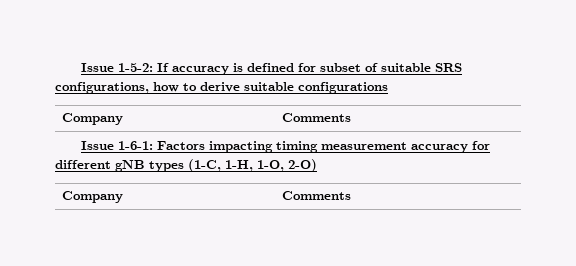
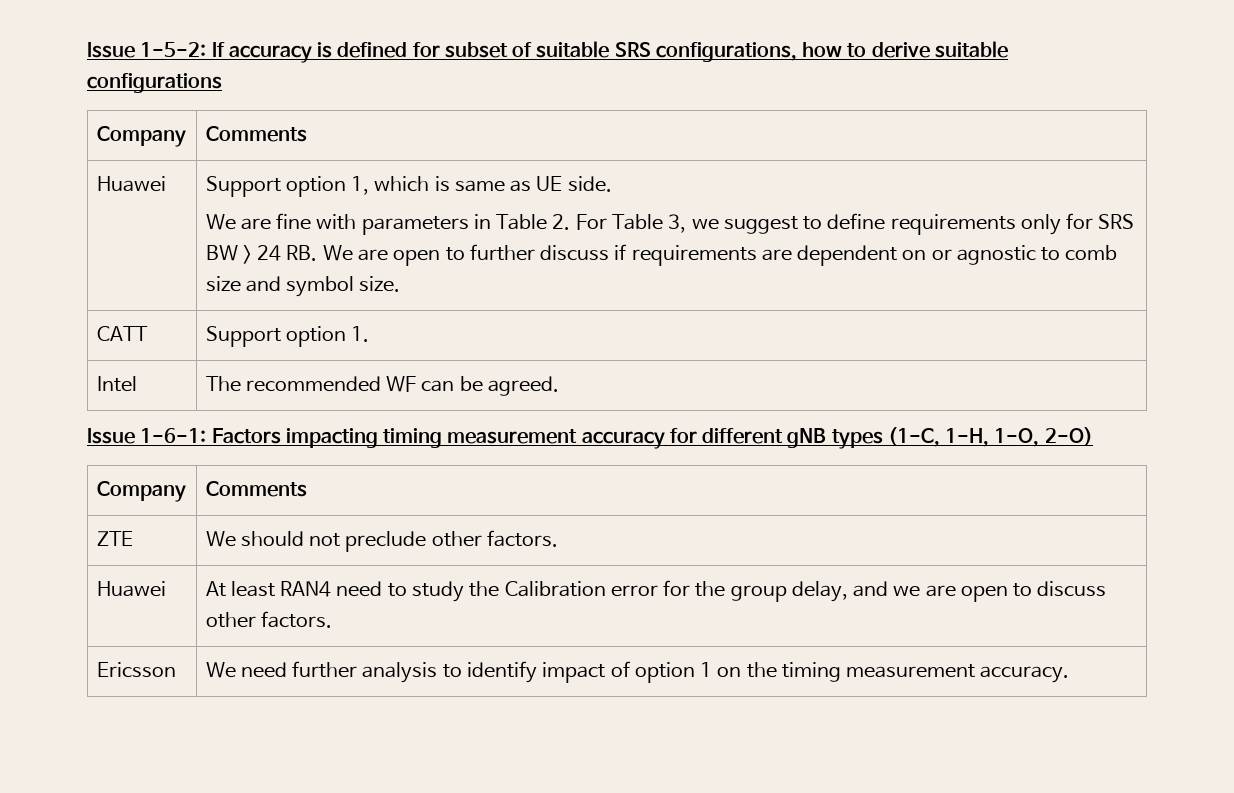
(351, 117) none -> [96,176,166,192] [205,176,612,197] [205,213,1135,235] [205,244,1118,266] [205,276,401,297] [96,326,148,341] [205,326,370,347] [96,376,137,392] [205,376,559,396] // Huawei | Support option 1, which is same as UE side. // We are fine with parameters in Table 2. For Table 3, we suggest to define requirements only for SRS BW > 24 RB. We are open to further discuss if requirements are dependent on or agnostic to comb size and symbol size. // CATT | Support option 1. // Intel | The recommended WF can be agreed.
(351, 195) none -> [96,531,133,546] [205,530,558,552] [96,581,166,597] [205,580,1107,602] [205,611,332,628] [96,662,176,678] [205,661,1070,683] // ZTE | We should not preclude other factors. // Huawei | At least RAN4 need to study the Calibration error for the group delay, and we are open to discuss other factors. // Ericsson | We need further analysis to identify impact of option 1 on the timing measurement accuracy.

